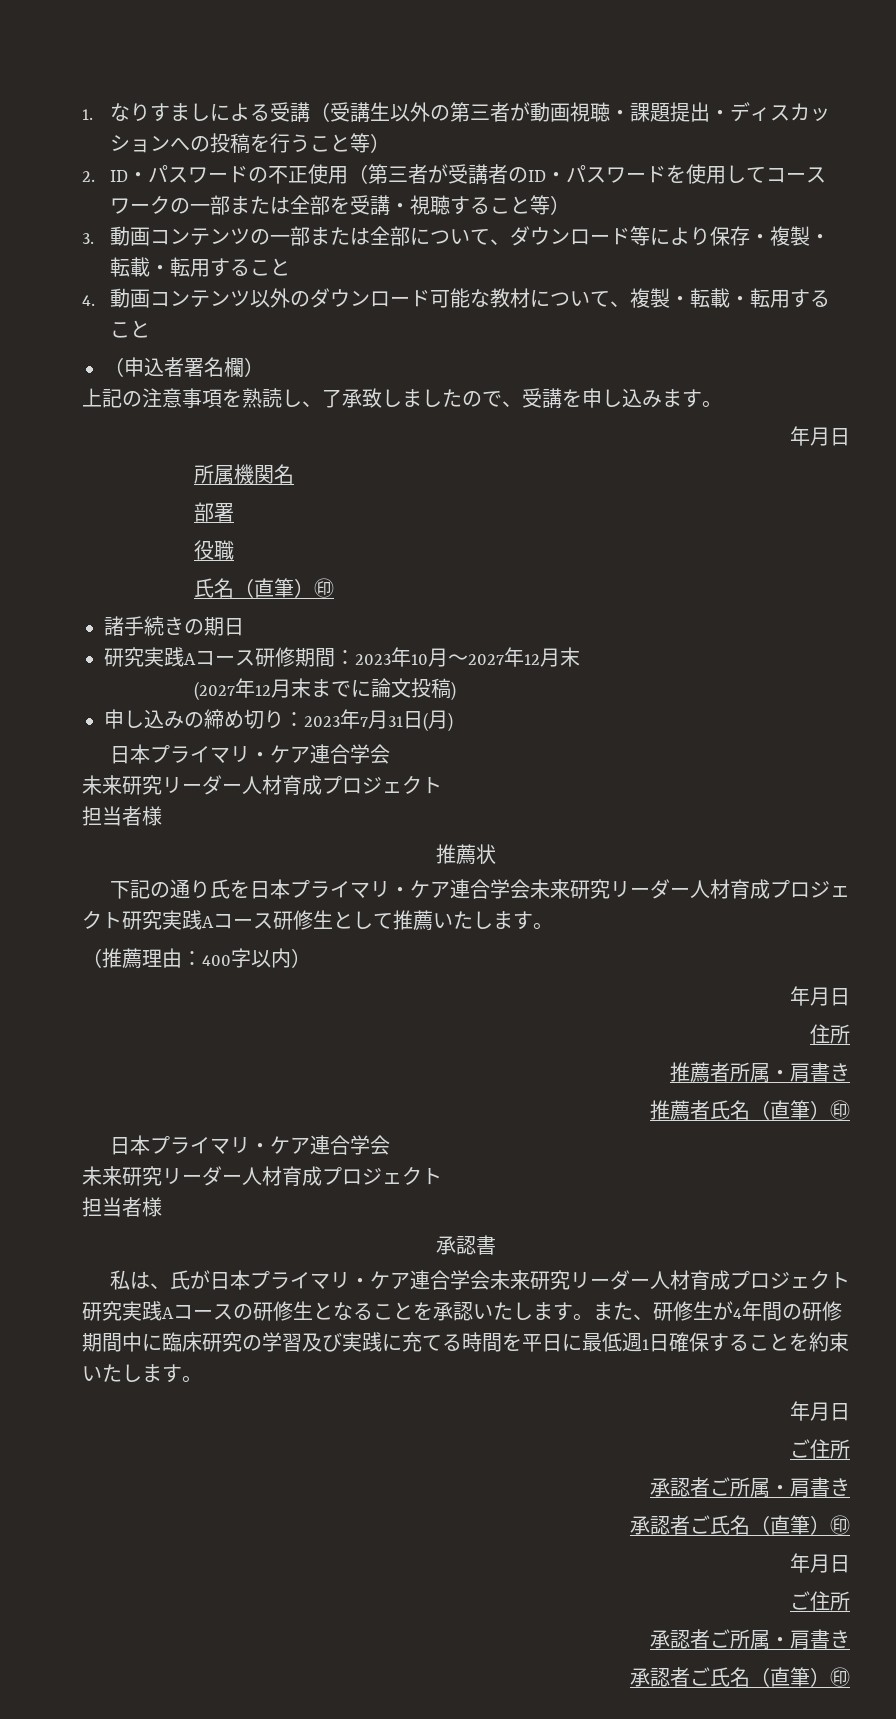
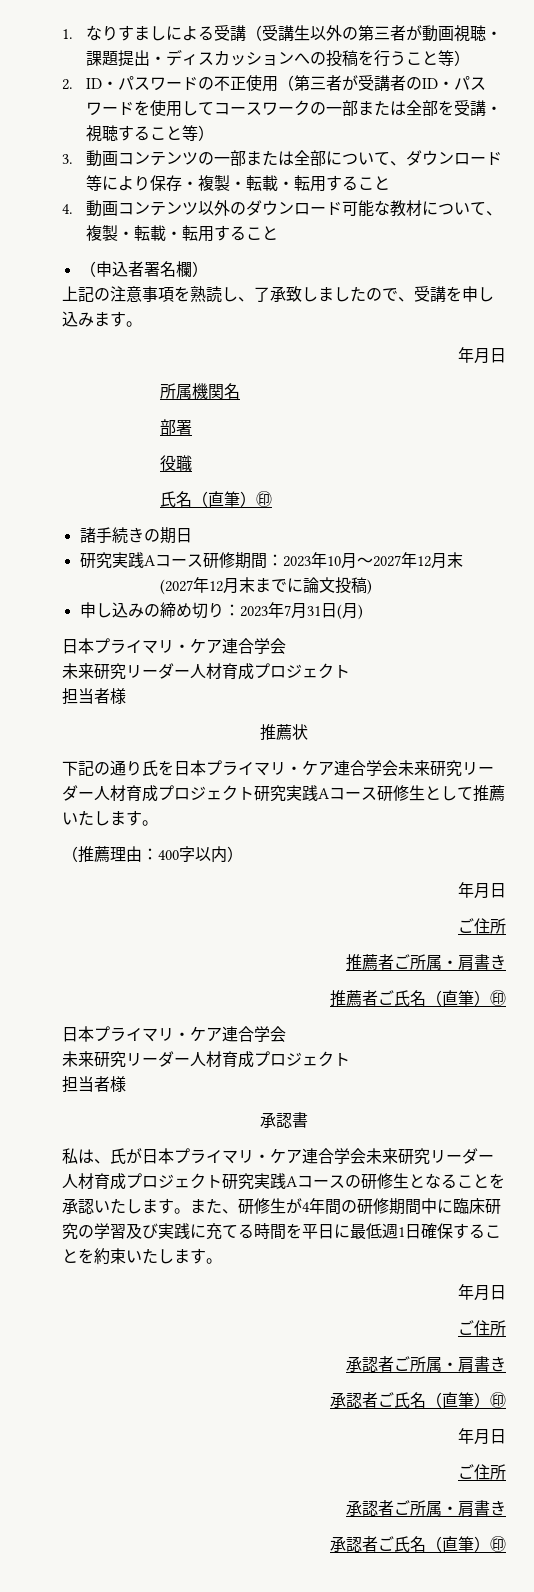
(850, 997) none -> [458,918,474,933] ご
(730, 1072) none -> [394,954,410,969] ご
(710, 1110) none -> [378,990,394,1005] ご

